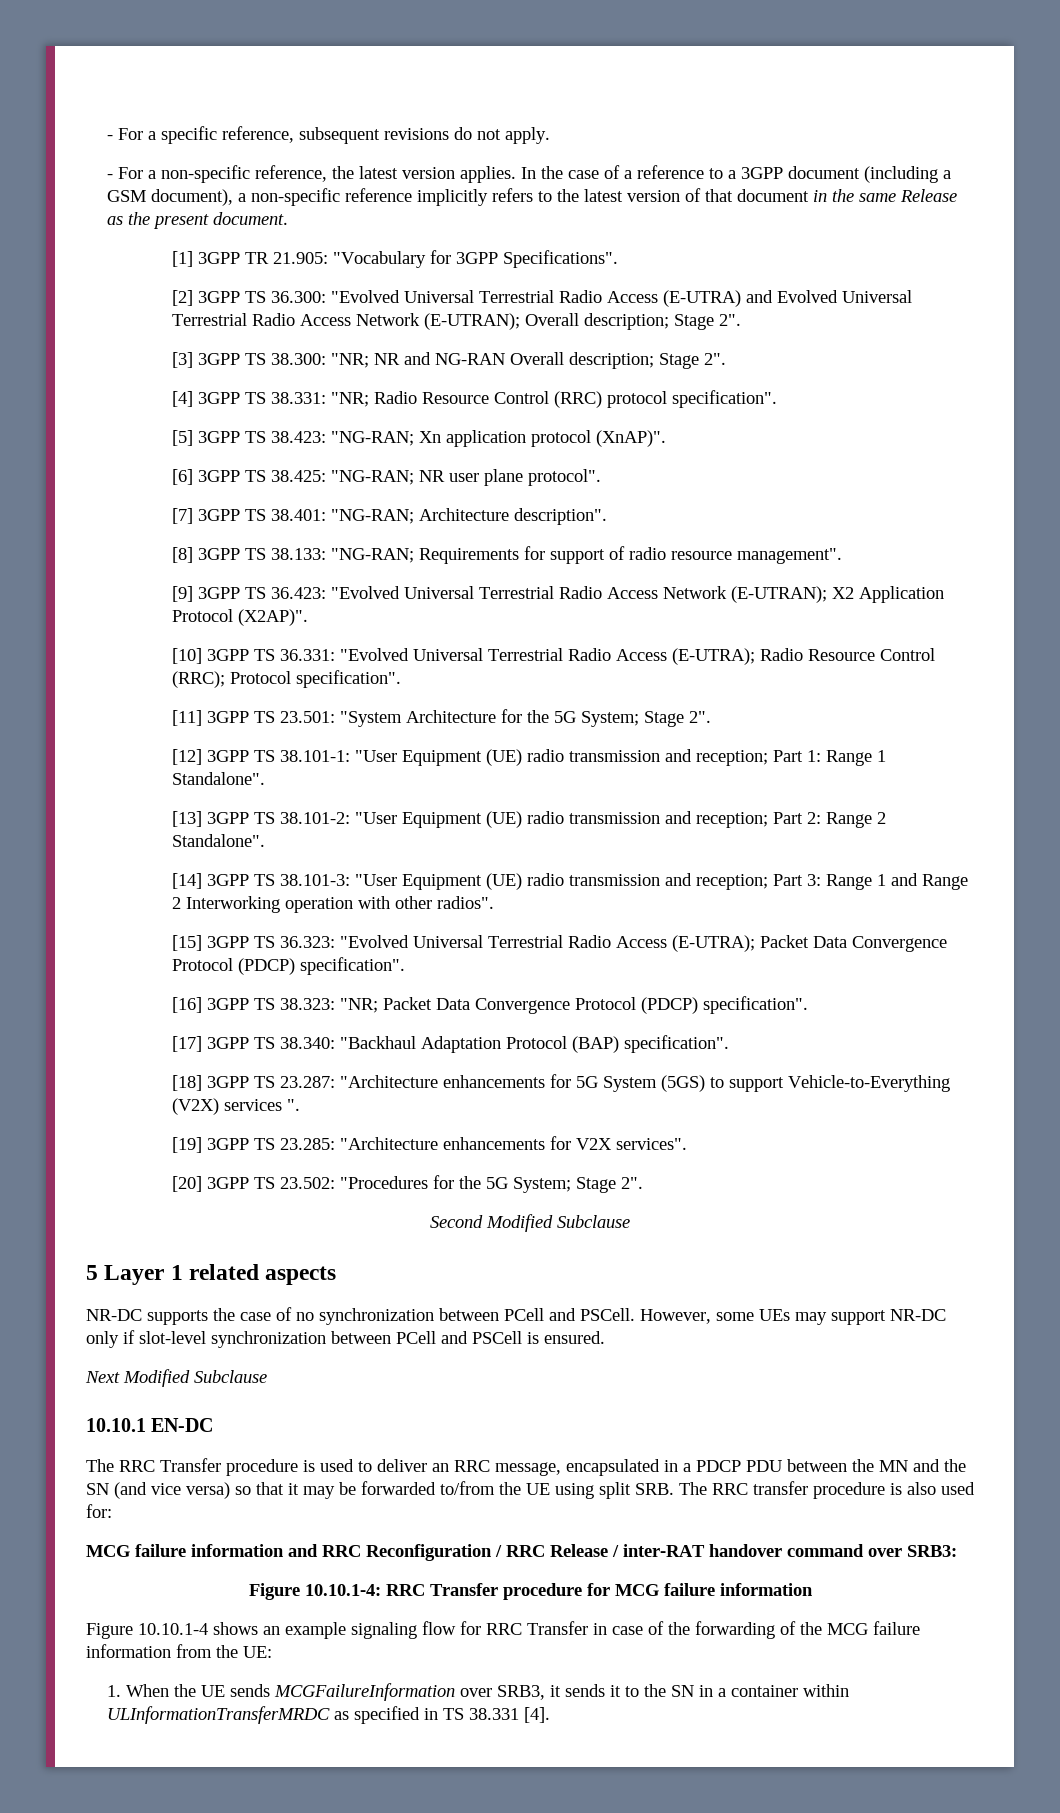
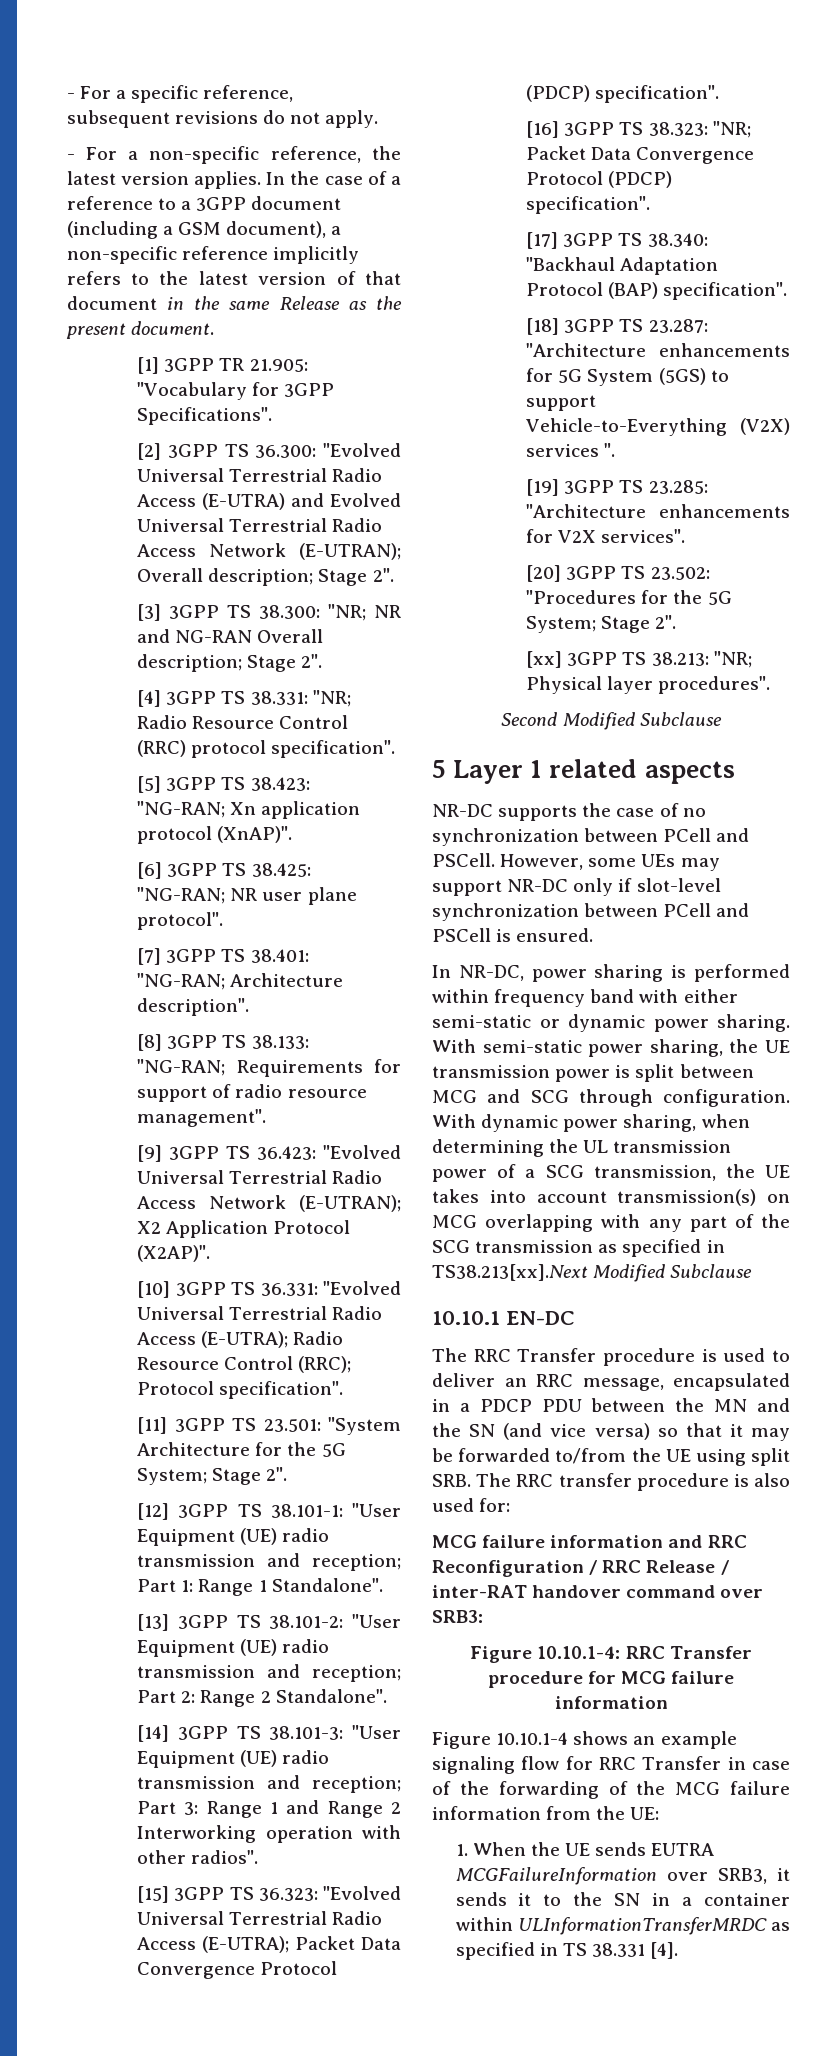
(643, 1183) none -> [526,651,752,668] [526,676,771,694] // [xx] 3GPP TS 38.213: "NR; Physical layer procedures".
[85,1371,120,1383] Next -> [432,964,790,982] [432,989,738,1007] [432,1014,790,1032] [432,1039,790,1057] [432,1064,754,1082] [432,1089,790,1107] [432,1114,750,1132] [432,1139,732,1157] [432,1164,790,1182] [432,1189,790,1206] [432,1214,790,1232] [432,1239,725,1257] [432,1264,588,1281] In NR-DC, power sharing is performed within frequency band with either semi-static or dynamic power sharing. With semi-static power sharing, the UE transmission power is split between MCG and SCG through configuration. With dynamic power sharing, when determining the UL transmission power of a SCG transmission, the UE takes into account transmission(s) on MCG overlapping with any part of the SCG transmission as specified in TS38.213[xx].Next
(271, 1690) none -> [651,1843,715,1856] EUTRA

